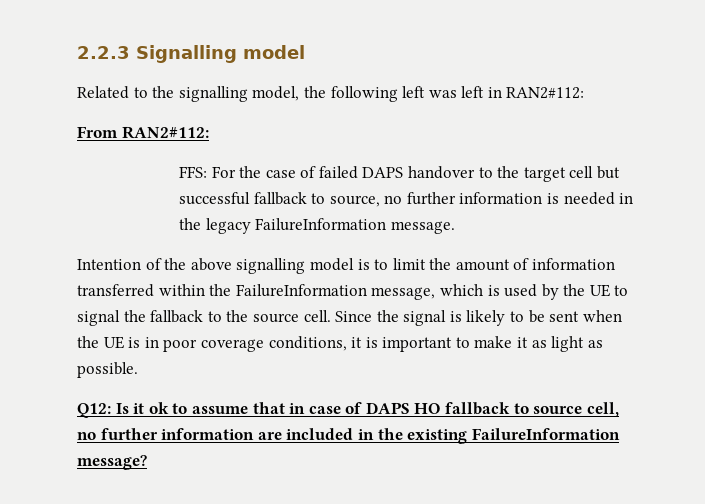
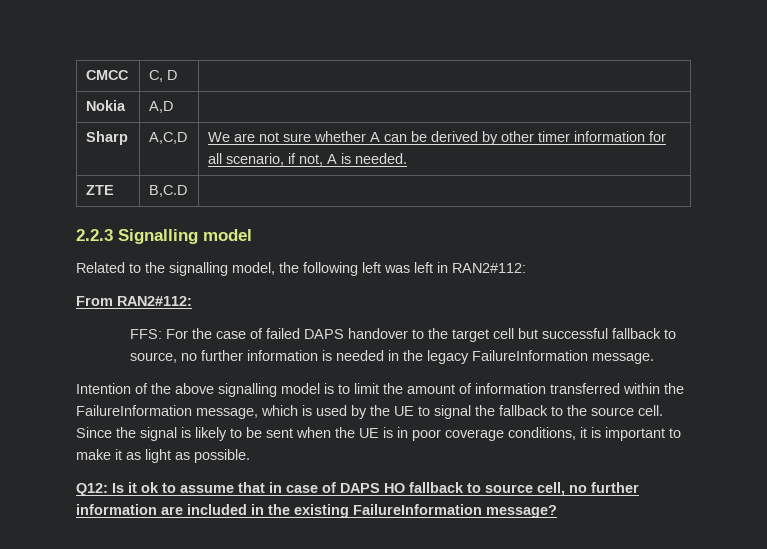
(77, 52) none -> [86,70,130,80] [149,70,178,82] [86,100,127,111] [149,101,174,113] [86,131,129,145] [149,132,188,144] [208,131,667,145] [208,153,408,166] [86,185,115,195] [149,185,188,197] CMCC | C, D | // Nokia | A,D | // Sharp | A,C,D | We are not sure whether A can be derived by other timer information for all scenario, if not, A is needed. // ZTE | B,C.D | //

